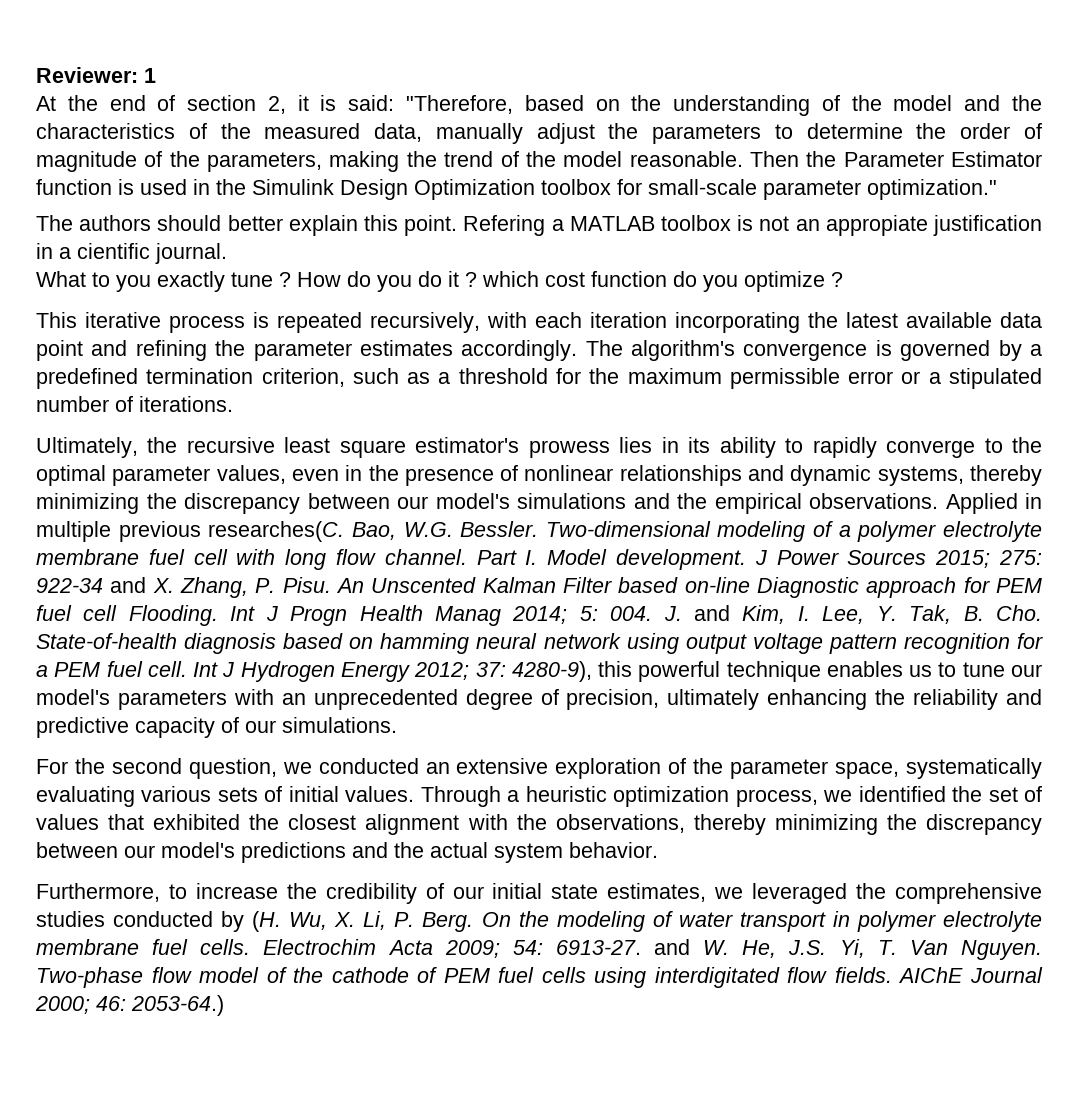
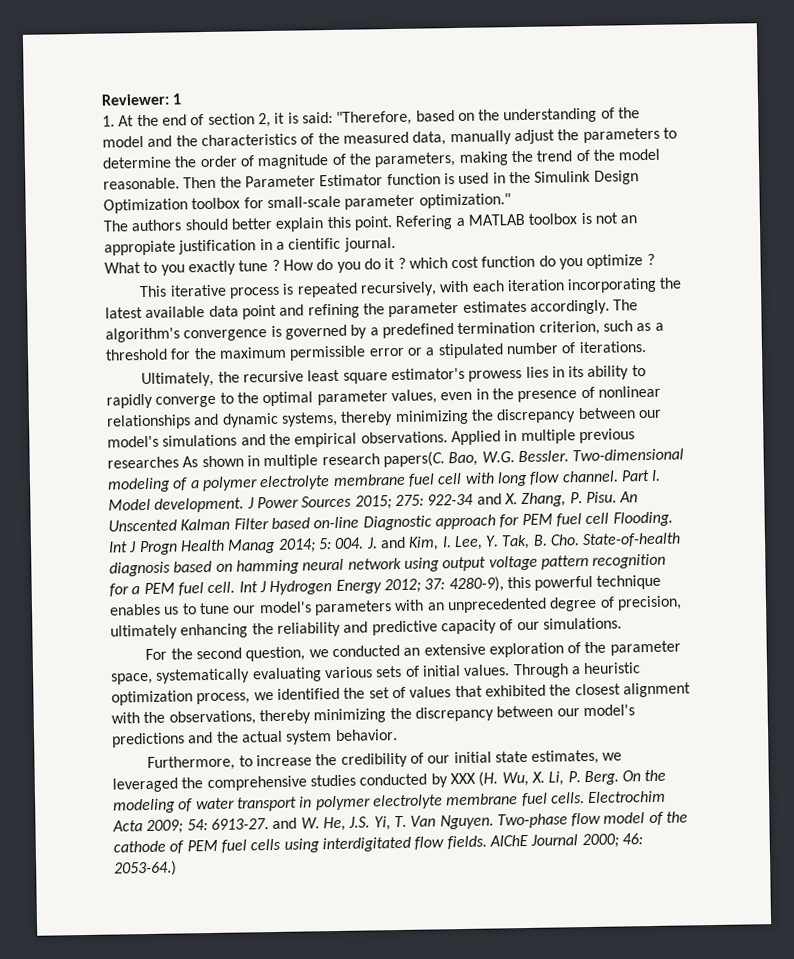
(156, 75) none -> [102,115,115,127] 1.
[208,521,345,542] researches(C. -> [107,451,445,470] researches As shown in multiple research papers(C.
(245, 921) none -> [449,772,476,785] XXX

